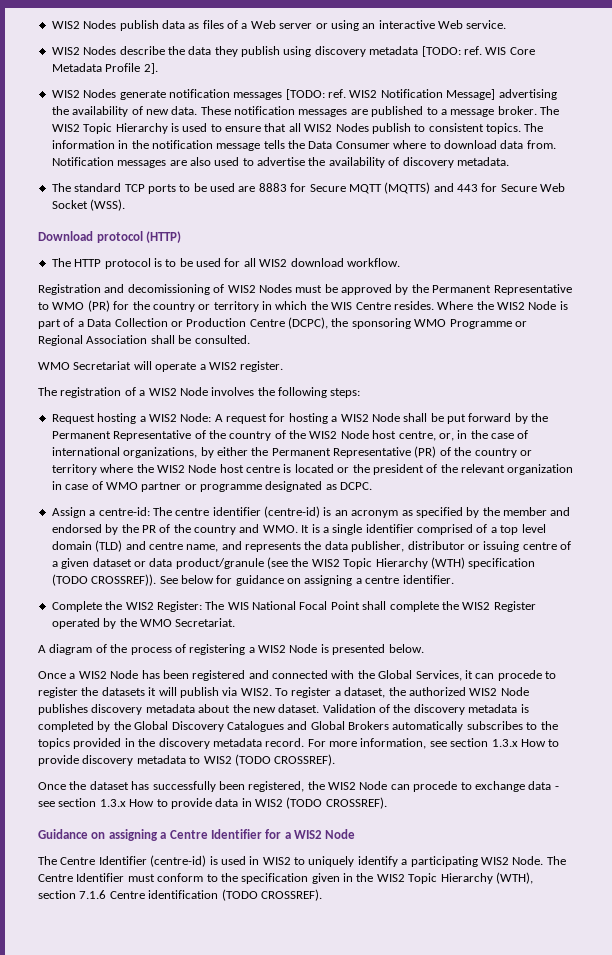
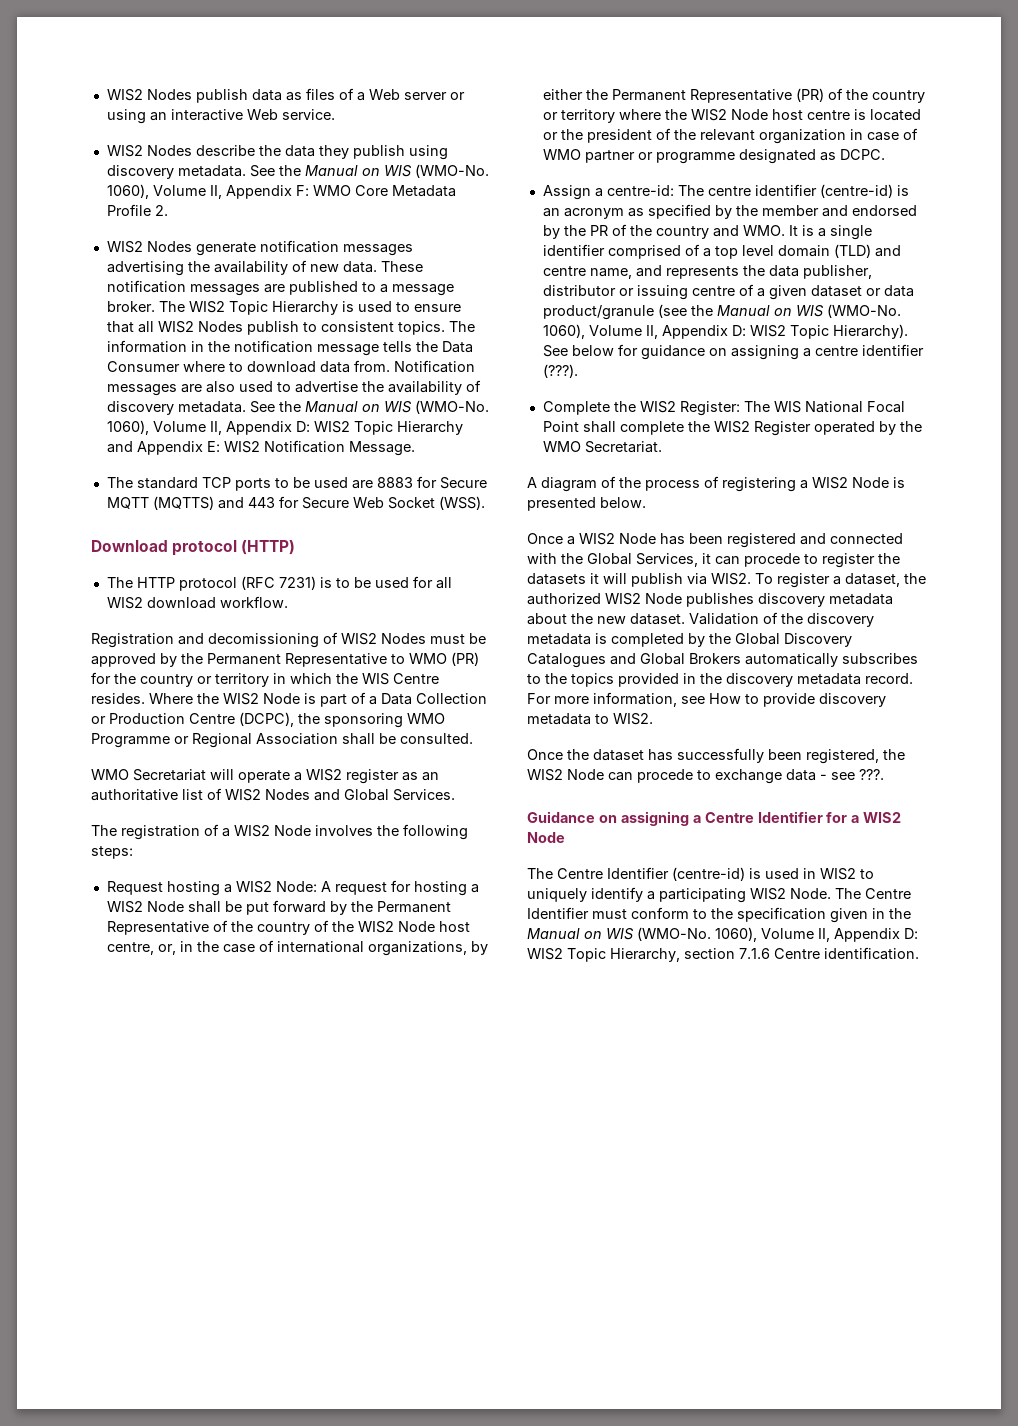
[369,46,507,57] metadata [TODO: ref. WIS -> [177,164,489,178] [106,184,351,199] metadata. See the Manual on WIS (WMO-No. 1060), Volume II, Appendix F: WMO
[143,63,158,74] 2]. -> [154,205,168,216] 2.
[285,89,496,100] [TODO: ref. WIS2 Notification Message] -> (413, 250) none
(509, 161) none -> [249,400,489,414] [106,420,463,435] [106,440,415,456] See the Manual on WIS (WMO-No. 1060), Volume II, Appendix D: WIS2 Topic Hierarchy and Appendix E: WIS2 Notification Message.
(151, 263) none -> [240,576,316,590] (RFC 7231)
[240,361,284,372] register. -> [346,769,439,784] [91,788,455,801] register as an authoritative list of WIS2 Nodes and Global Services.
[311,557,536,569] [51,574,157,586] WIS2 Topic Hierarchy (WTH) specification (TODO CROSSREF)). -> [716,304,901,318] [542,324,908,339] Manual on WIS (WMO-No. 1060), Volume II, Appendix D: WIS2 Topic Hierarchy).
[402,575,454,584] identifier. -> [861,344,924,356] [542,364,578,378] identifier (???).
[450,738,518,747] section 1.3.x -> (705, 700) none
[203,754,336,766] WIS2 (TODO CROSSREF). -> [613,713,653,725] WIS2.
[58,797,387,809] section 1.3.x How to provide data in WIS2 (TODO CROSSREF). -> [859,769,884,780] ???.
[376,872,533,884] [38,889,322,901] WIS2 Topic Hierarchy (WTH), section 7.1.6 Centre identification (TODO CROSSREF). -> [527,927,918,942] [527,947,919,962] Manual on WIS (WMO-No. 1060), Volume II, Appendix D: WIS2 Topic Hierarchy, section 7.1.6 Centre identification.

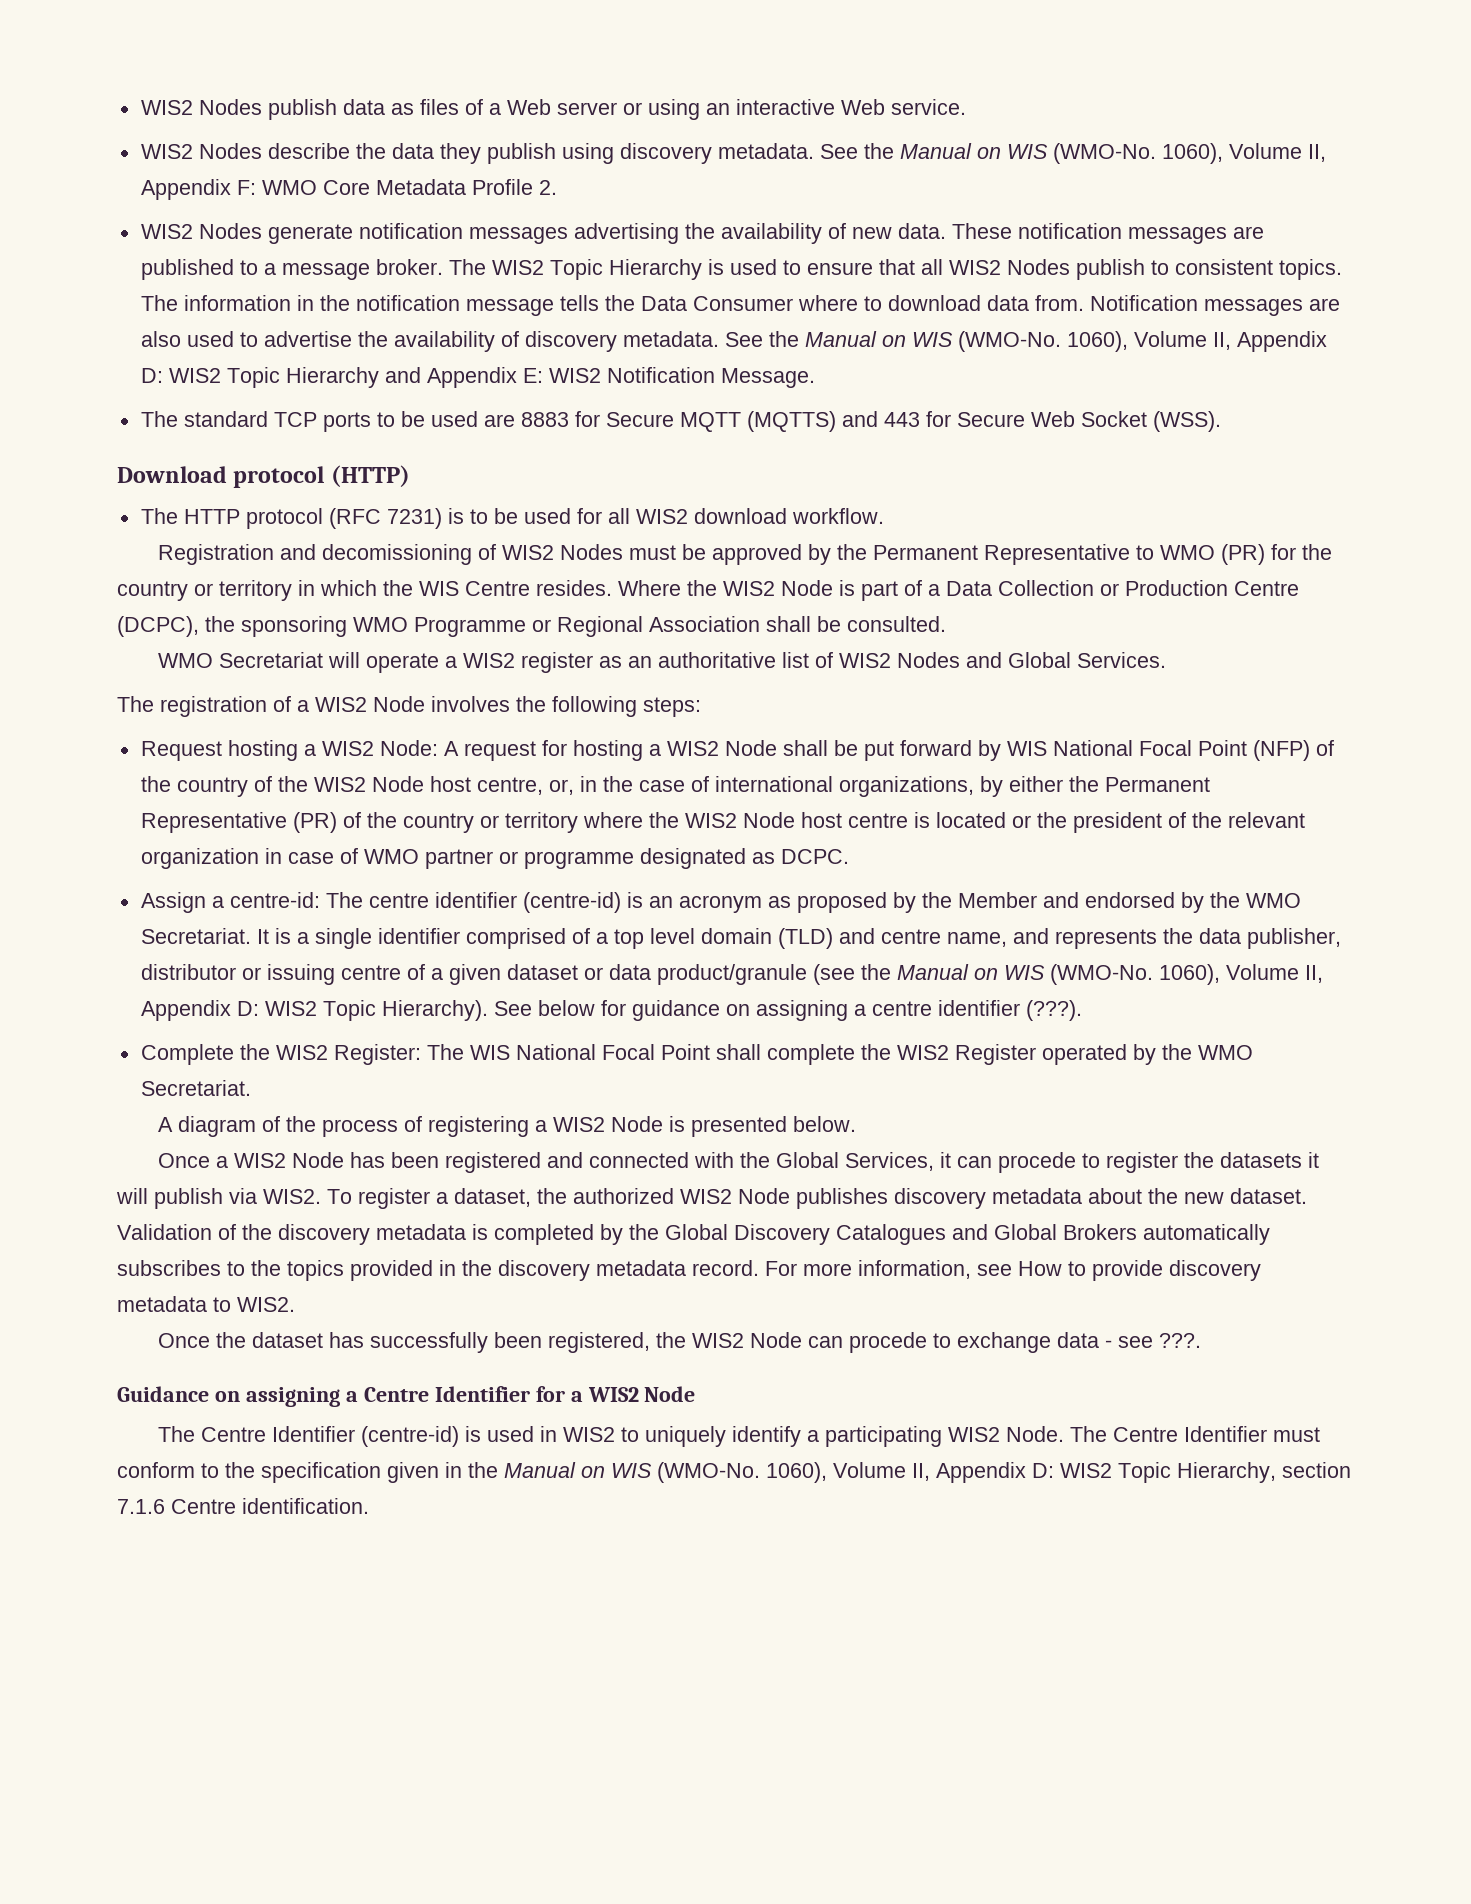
[350,901,451,913] [106,921,209,935] the Permanent Representative -> [1006,740,1310,761] WIS National Focal Point (NFP)
[647,204,819,219] specified by the member -> [796,892,1037,913] proposed by the Member
[589,224,785,239] PR of the country and WMO. -> [1245,893,1301,908] [140,928,251,944] WMO Secretariat.

